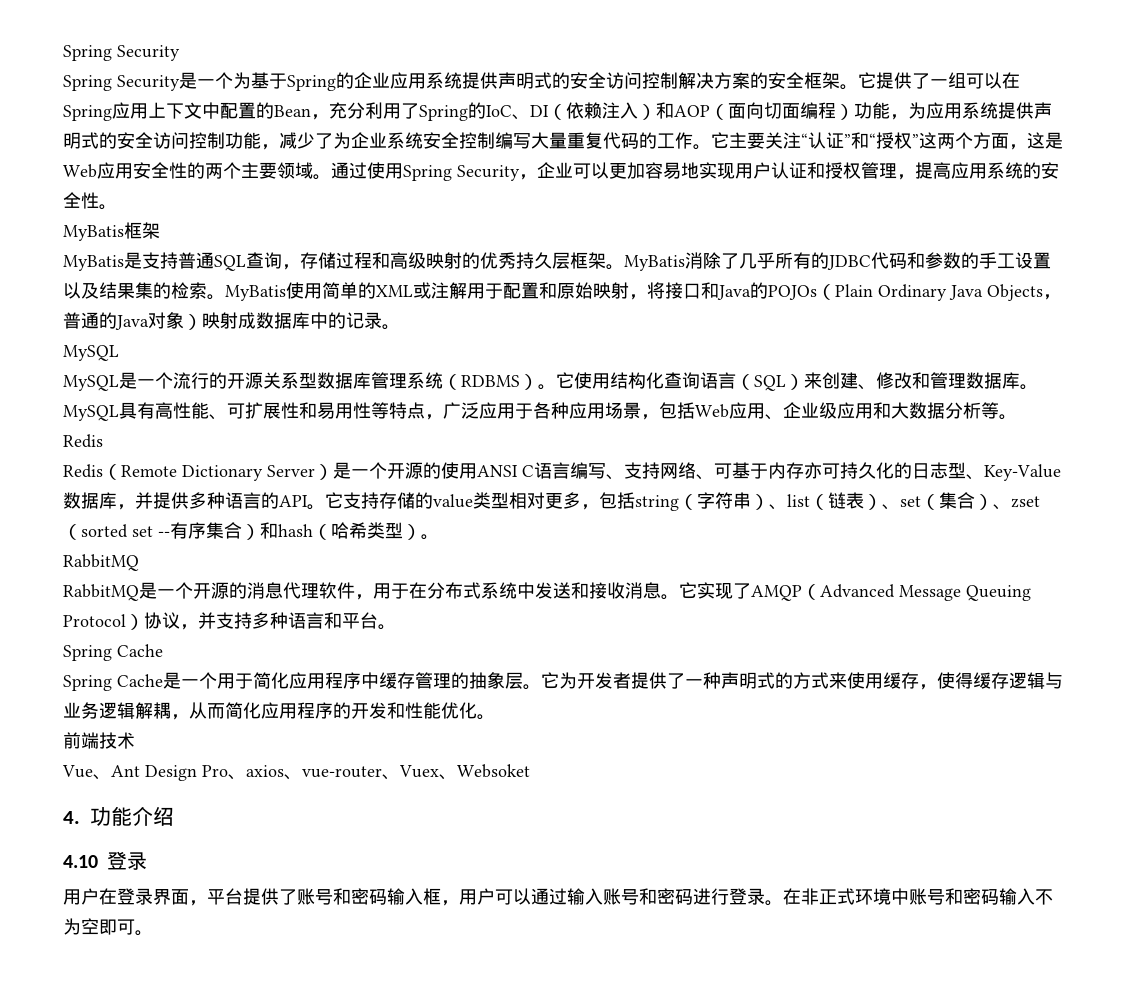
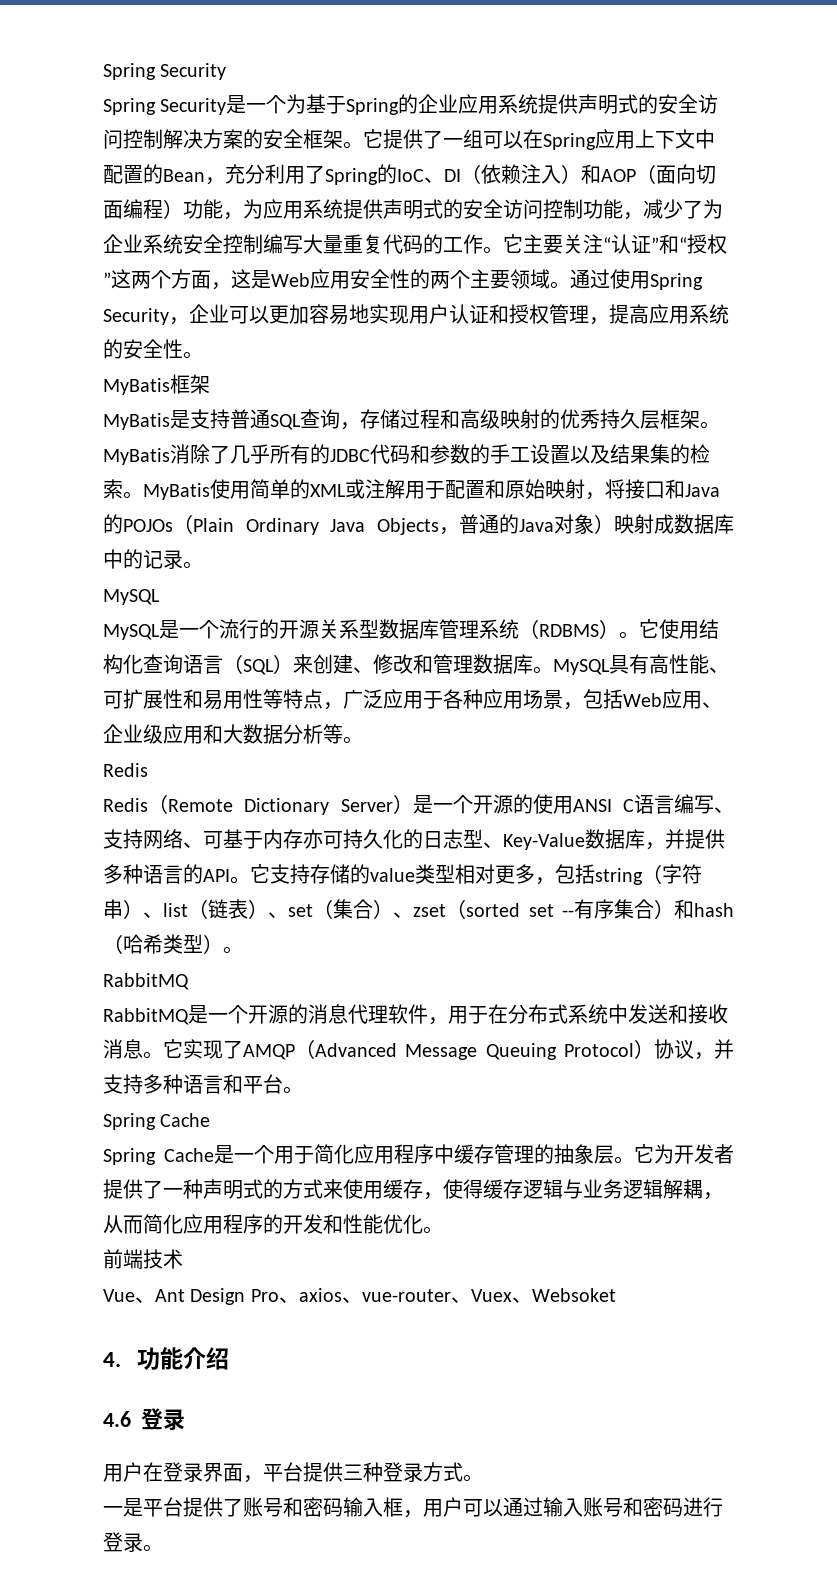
[63,855,98,868] 4.10 -> [103,1411,131,1427] 4.6
(279, 896) none -> [343,1462,483,1482] [103,1497,223,1517] 三种登录方式。 // 一是平台提供
[783,888,1053,905] [63,918,153,936] 在非正式环境中账号和密码输入不为空即可。 -> (163, 1548) none

